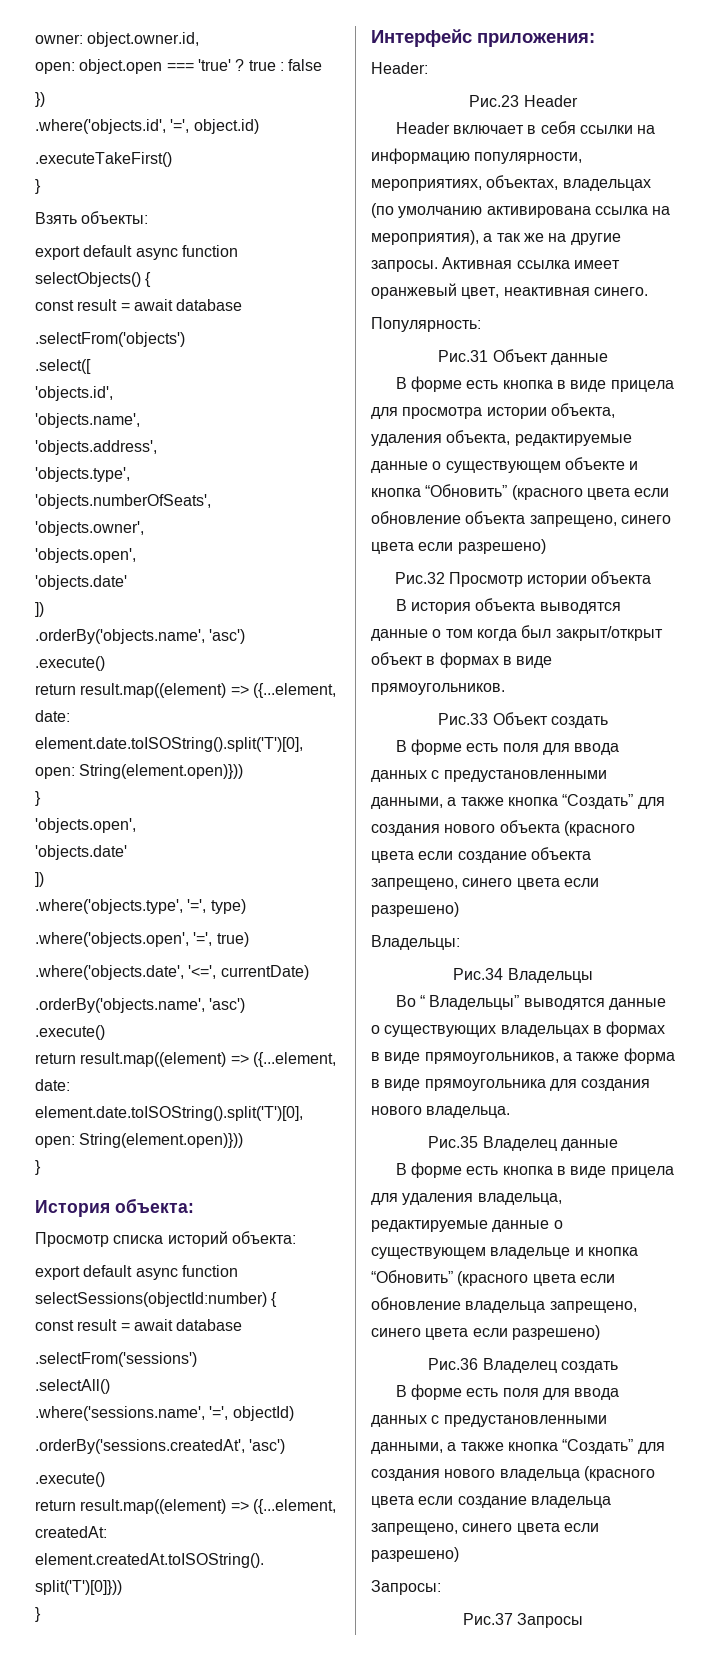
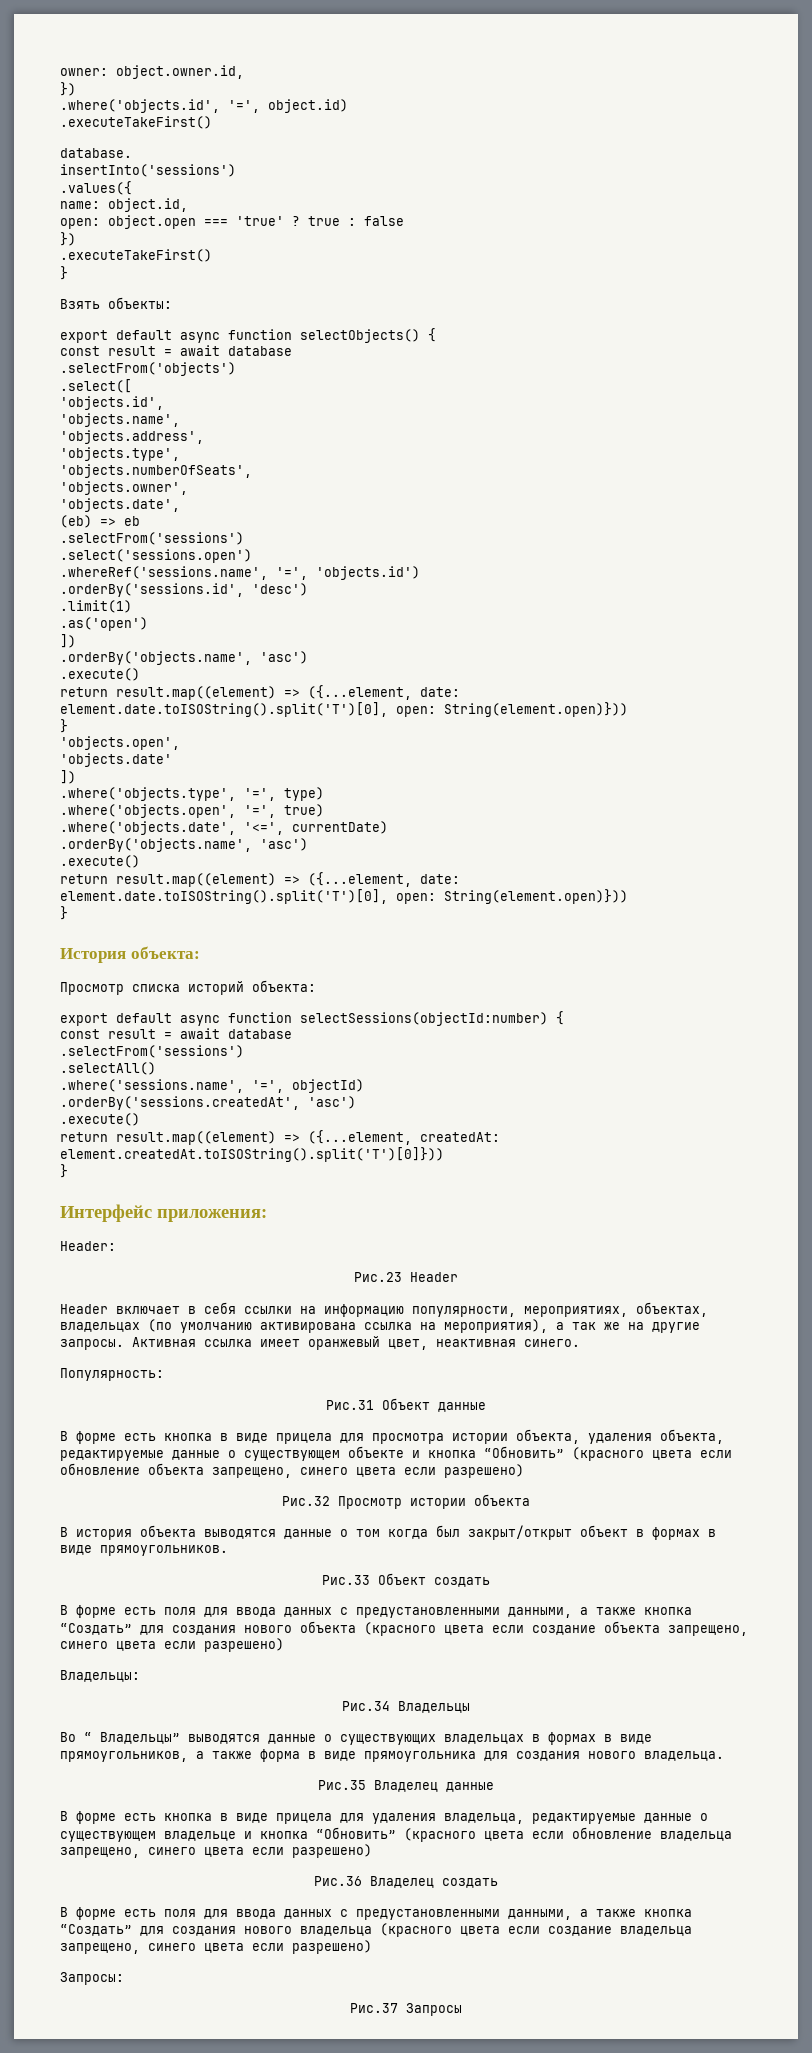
(200, 39) none -> [60,82,76,96] [60,99,348,113] [60,116,212,129] [60,148,132,158] [60,164,236,177] [60,181,132,195] [60,198,188,212] // }) // .where('objects.id', '=', object.id) // .executeTakeFirst() // database. // insertInto('sessions') // .values({ // name: object.id,
[35,119,259,134] // .where('objects.id', '=', object.id) -> (76, 239) none
[35,548,136,563] [35,575,127,590] 'objects.open', // 'objects.date' -> [60,498,180,512] [60,515,140,528] [60,532,244,545] [60,549,252,563] [60,566,420,580] [60,583,308,597] [60,600,132,613] [60,617,148,631] 'objects.date', // (eb) => eb // .selectFrom('sessions') // .select('sessions.open') // .whereRef('sessions.name', '=', 'objects.id') // .orderBy('sessions.id', 'desc') // .limit(1) // .as('open')

